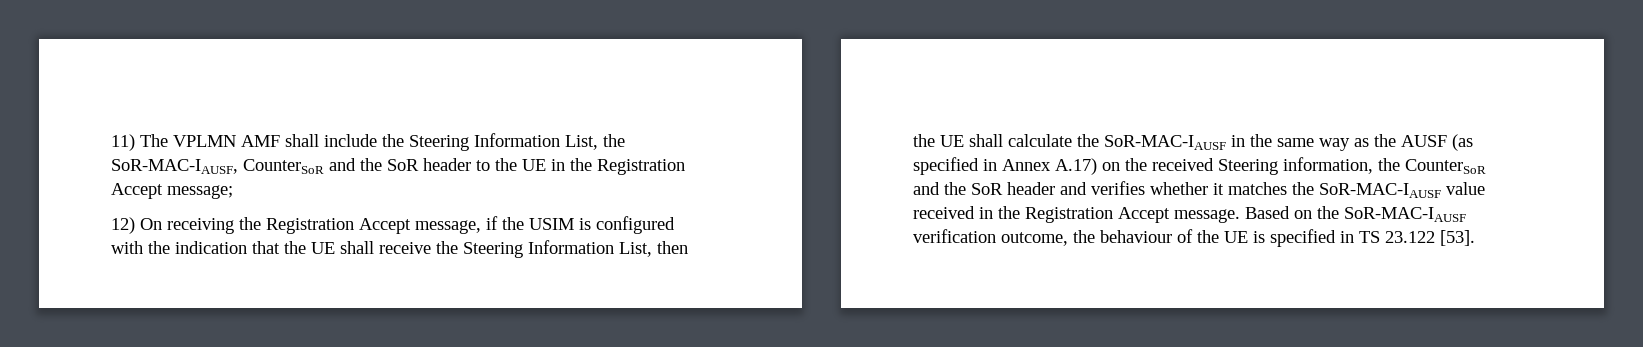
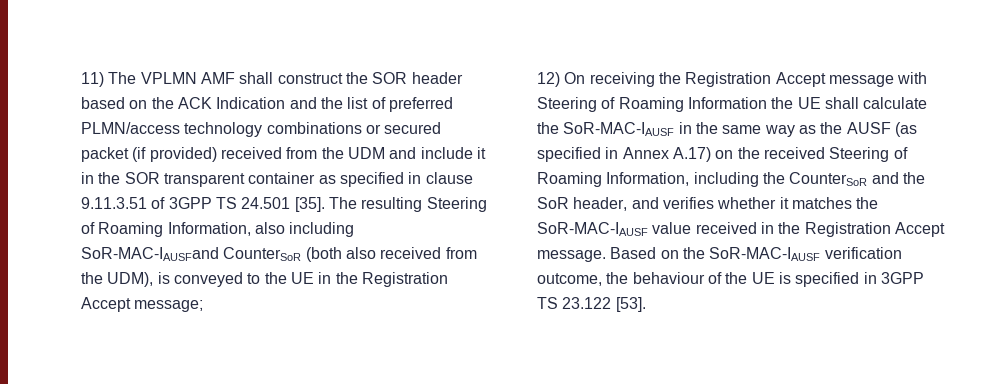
[324,133,626,151] [111,158,472,174] include the Steering Information List, the SoR-MAC-IAUSF, CounterSoR and the SoR header -> [277,72,463,84] [81,97,454,112] [81,122,442,137] [81,147,487,162] [81,172,473,187] [81,197,487,212] [81,222,355,237] [81,247,477,262] [81,272,244,287] construct the SOR header based on the ACK Indication and the list of preferred PLMN/access technology combinations or secured packet (if provided) received from the UDM and include it in the SOR transparent container as specified in clause 9.11.3.51 of 3GPP TS 24.501 [35]. The resulting Steering of Roaming Information, also including SoR-MAC-IAUSFand CounterSoR (both also received from the UDM), is conveyed
[415,216,676,234] [111,240,689,258] message, if the USIM is configured with the indication that the UE shall receive the Steering Information List, then -> [829,72,928,87] [537,97,768,112] message with Steering of Roaming Information
[1283,157,1374,174] information, -> [893,147,908,159] [537,172,759,187] of Roaming Information, including
[1007,182,1056,195] header -> [573,197,628,211] header,
(1355, 237) none -> [881,272,925,284] 3GPP

